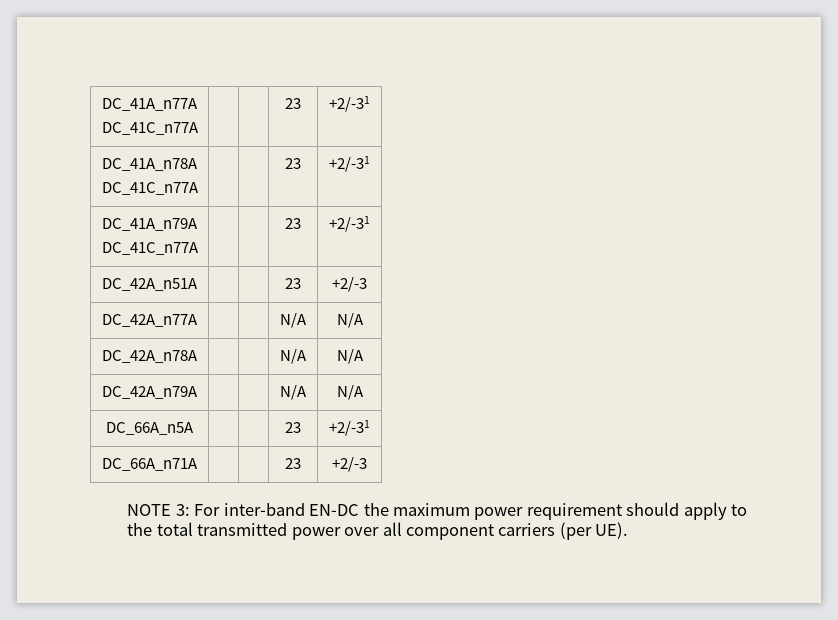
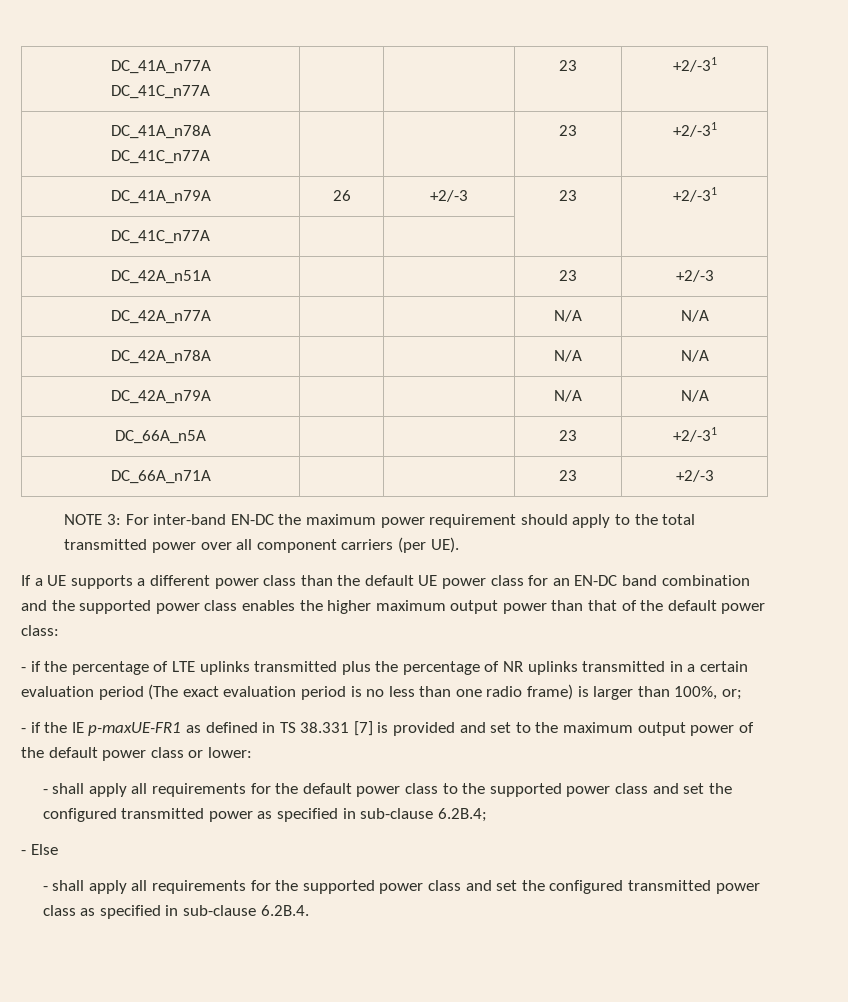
[101,242,199,255] [285,218,301,229] [329,216,370,232] // DC_41C_n77A | | | 23 | +2/-31 -> [332,190,351,201] [430,190,468,202] [559,190,577,201] [672,187,717,202] [111,230,210,244] | 26 | +2/-3 | 23 | +2/-31 // DC_41C_n77A | | | |
(629, 530) none -> [21,575,750,589] [21,600,766,614] [21,625,59,636] [21,661,749,675] [21,684,743,700] [21,721,754,736] [21,747,252,761] [42,783,732,797] [42,808,487,822] [21,844,58,855] [42,880,760,894] [42,905,309,919] // If a UE supports a different power class than the default UE power class for an EN-DC band combination and the supported power class enables the higher maximum output power than that of the default power class: // - if the percentage of LTE uplinks transmitted plus the percentage of NR uplinks transmitted in a certain evaluation period (The exact evaluation period is no less than one radio frame) is larger than 100%, or; // - if the IE p-maxUE-FR1 as defined in TS 38.331 [7] is provided and set to the maximum output power of the default power class or lower: // - shall apply all requirements for the default power class to the supported power class and set the configured transmitted power as specified in sub-clause 6.2B.4; // - Else // - shall apply all requirements for the supported power class and set the configured transmitted power class as specified in sub-clause 6.2B.4.

